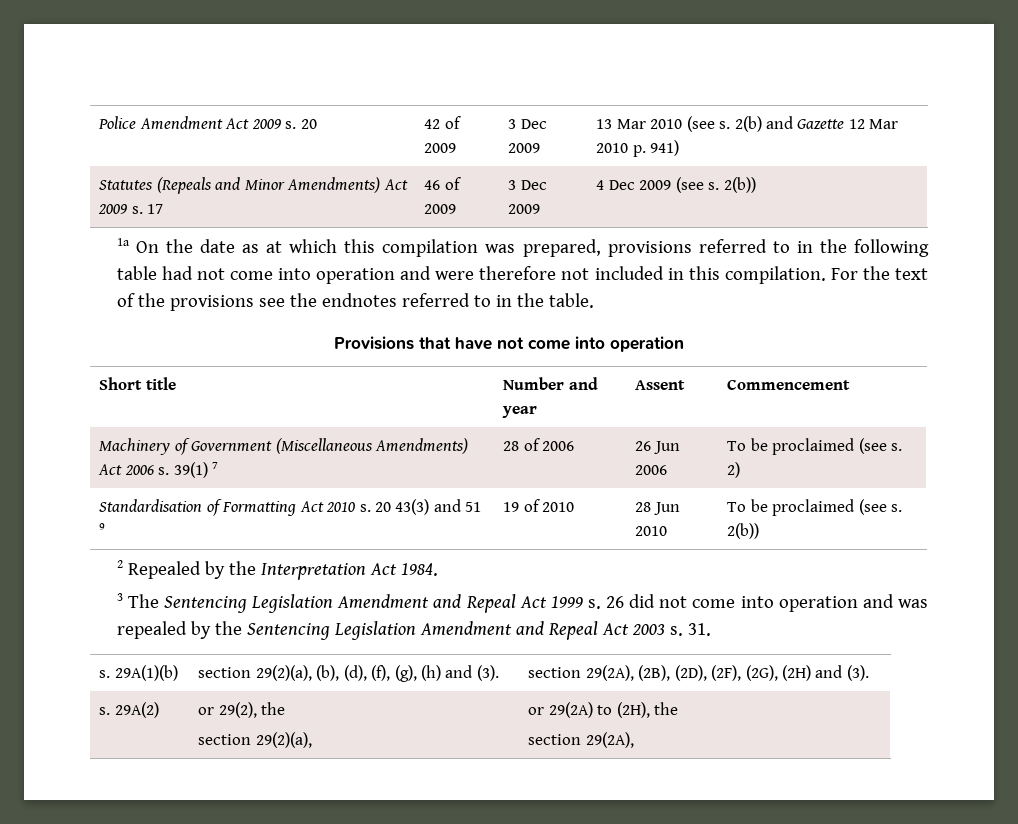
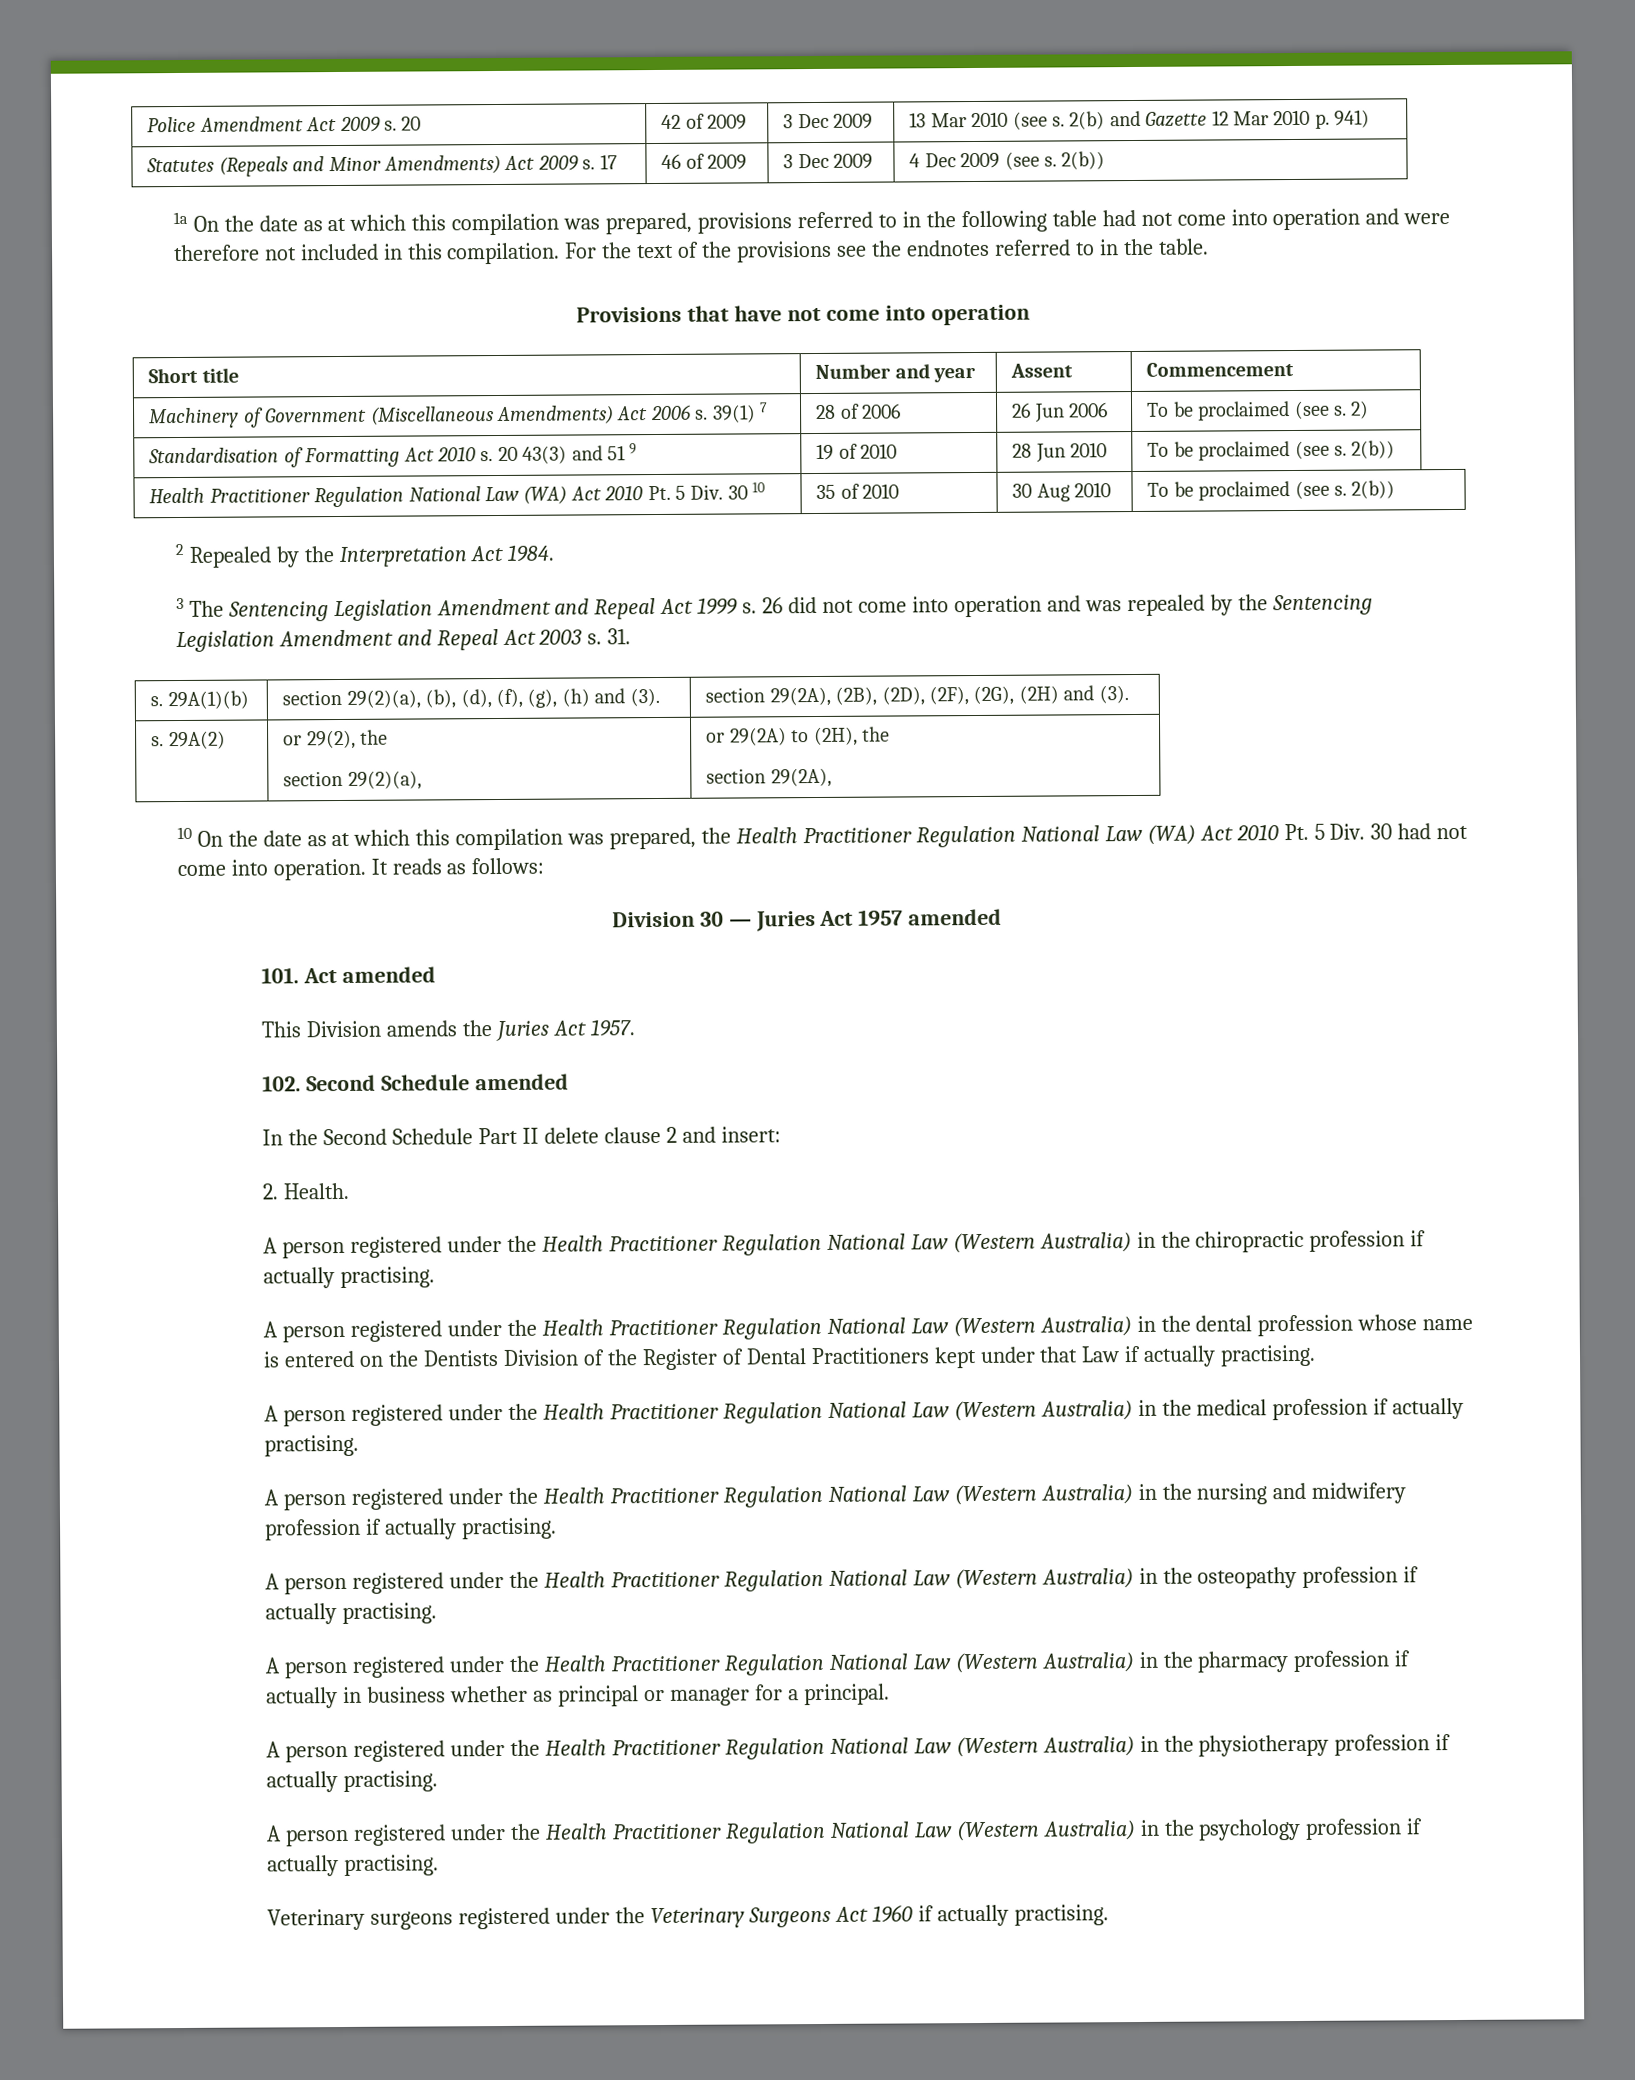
(760, 531) none -> [149,482,766,508] [816,483,900,499] [1012,482,1112,502] [1147,480,1396,501] // Health Practitioner Regulation National Law (WA) Act 2010 Pt. 5 Div. 30 10 | 35 of 2010 | 30 Aug 2010 | To be proclaimed (see s. 2(b))
(634, 740) none -> [176,823,1469,851] [176,857,545,881] [611,908,1003,932] [261,966,437,984] [261,1019,635,1042] [262,1073,570,1092] [262,1126,781,1146] [262,1182,350,1200] [263,1230,1427,1259] [263,1266,436,1289] [263,1314,1474,1343] [263,1344,1317,1371] [264,1397,1465,1427] [264,1434,360,1457] [264,1482,1407,1511] [265,1517,558,1541] [265,1566,1420,1595] [265,1602,438,1625] [265,1650,1411,1679] [266,1683,890,1709] [266,1734,1452,1763] [266,1770,439,1793] [266,1818,1424,1847] [267,1854,440,1877] [267,1904,1109,1931] // 10 On the date as at which this compilation was prepared, the Health Practitioner Regulation National Law (WA) Act 2010 Pt. 5 Div. 30 had not come into operation. It reads as follows: // Division 30 — Juries Act 1957 amended // 101. Act amended // This Division amends the Juries Act 1957. // 102. Second Schedule amended // In the Second Schedule Part II delete clause 2 and insert: // 2. Health. // A person registered under the Health Practitioner Regulation National Law (Western Australia) in the chiropractic profession if actually practising. // A person registered under the Health Practitioner Regulation National Law (Western Australia) in the dental profession whose name is entered on the Dentists Division of the Register of Dental Practitioners kept under that Law if actually practising. // A person registered under the Health Practitioner Regulation National Law (Western Australia) in the medical profession if actually practising. // A person registered under the Health Practitioner Regulation National Law (Western Australia) in the nursing and midwifery profession if actually practising. // A person registered under the Health Practitioner Regulation National Law (Western Australia) in the osteopathy profession if actually practising. // A person registered under the Health Practitioner Regulation National Law (Western Australia) in the pharmacy profession if actually in business whether as principal or manager for a principal. // A person registered under the Health Practitioner Regulation National Law (Western Australia) in the physiotherapy profession if actually practising. // A person registered under the Health Practitioner Regulation National Law (Western Australia) in the psychology profession if actually practising. // Veterinary surgeons registered under the Veterinary Surgeons Act 1960 if actually practising.

